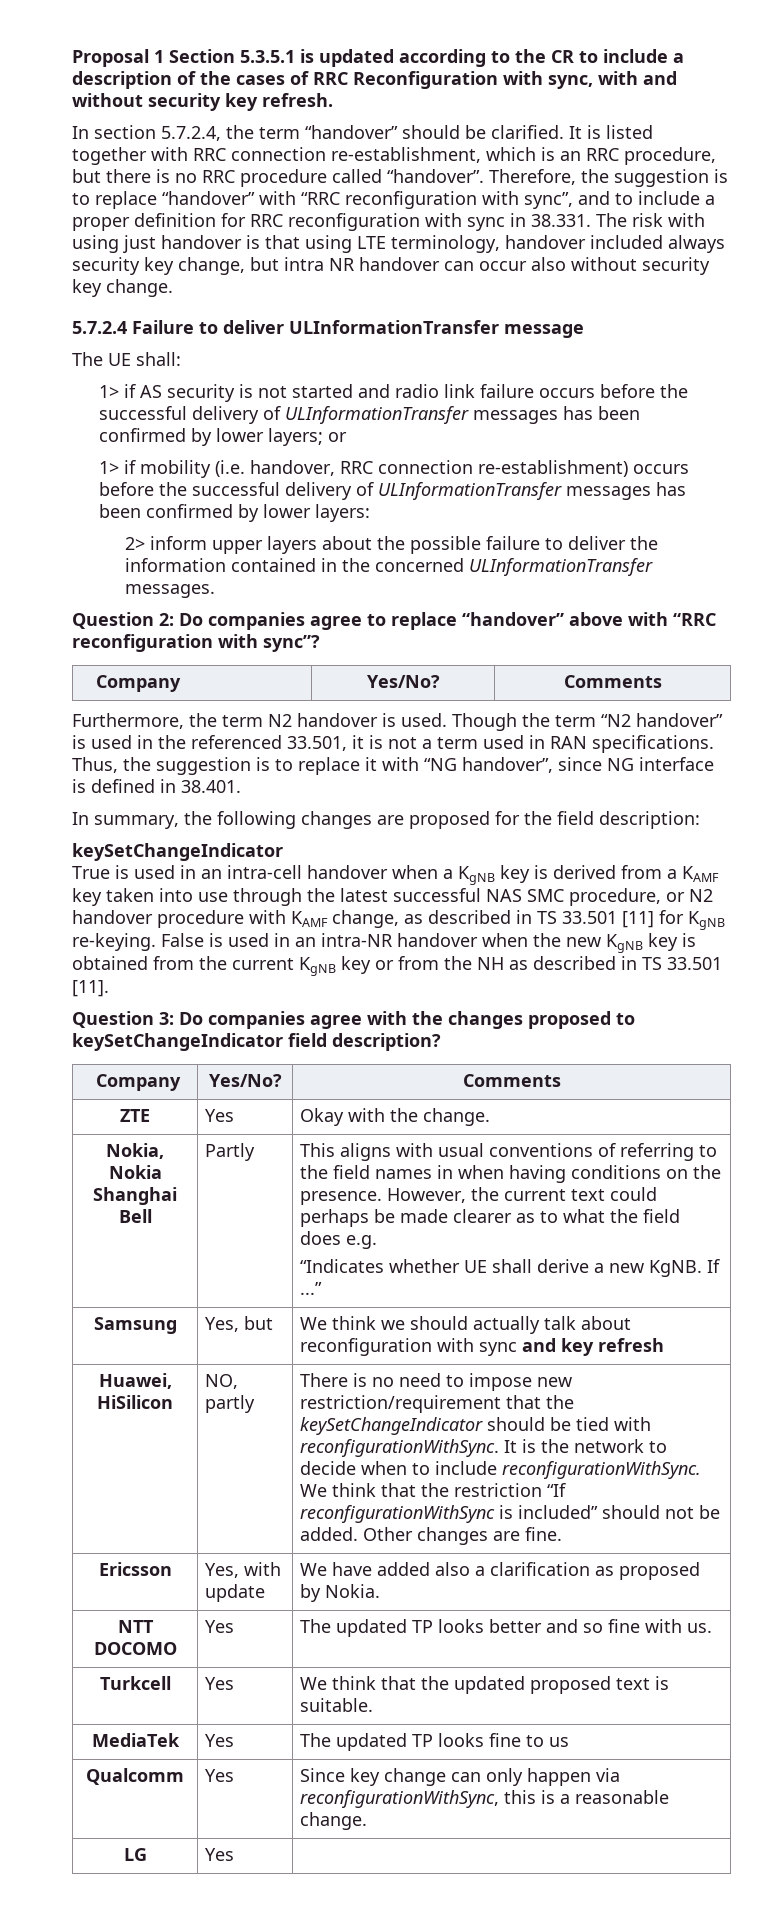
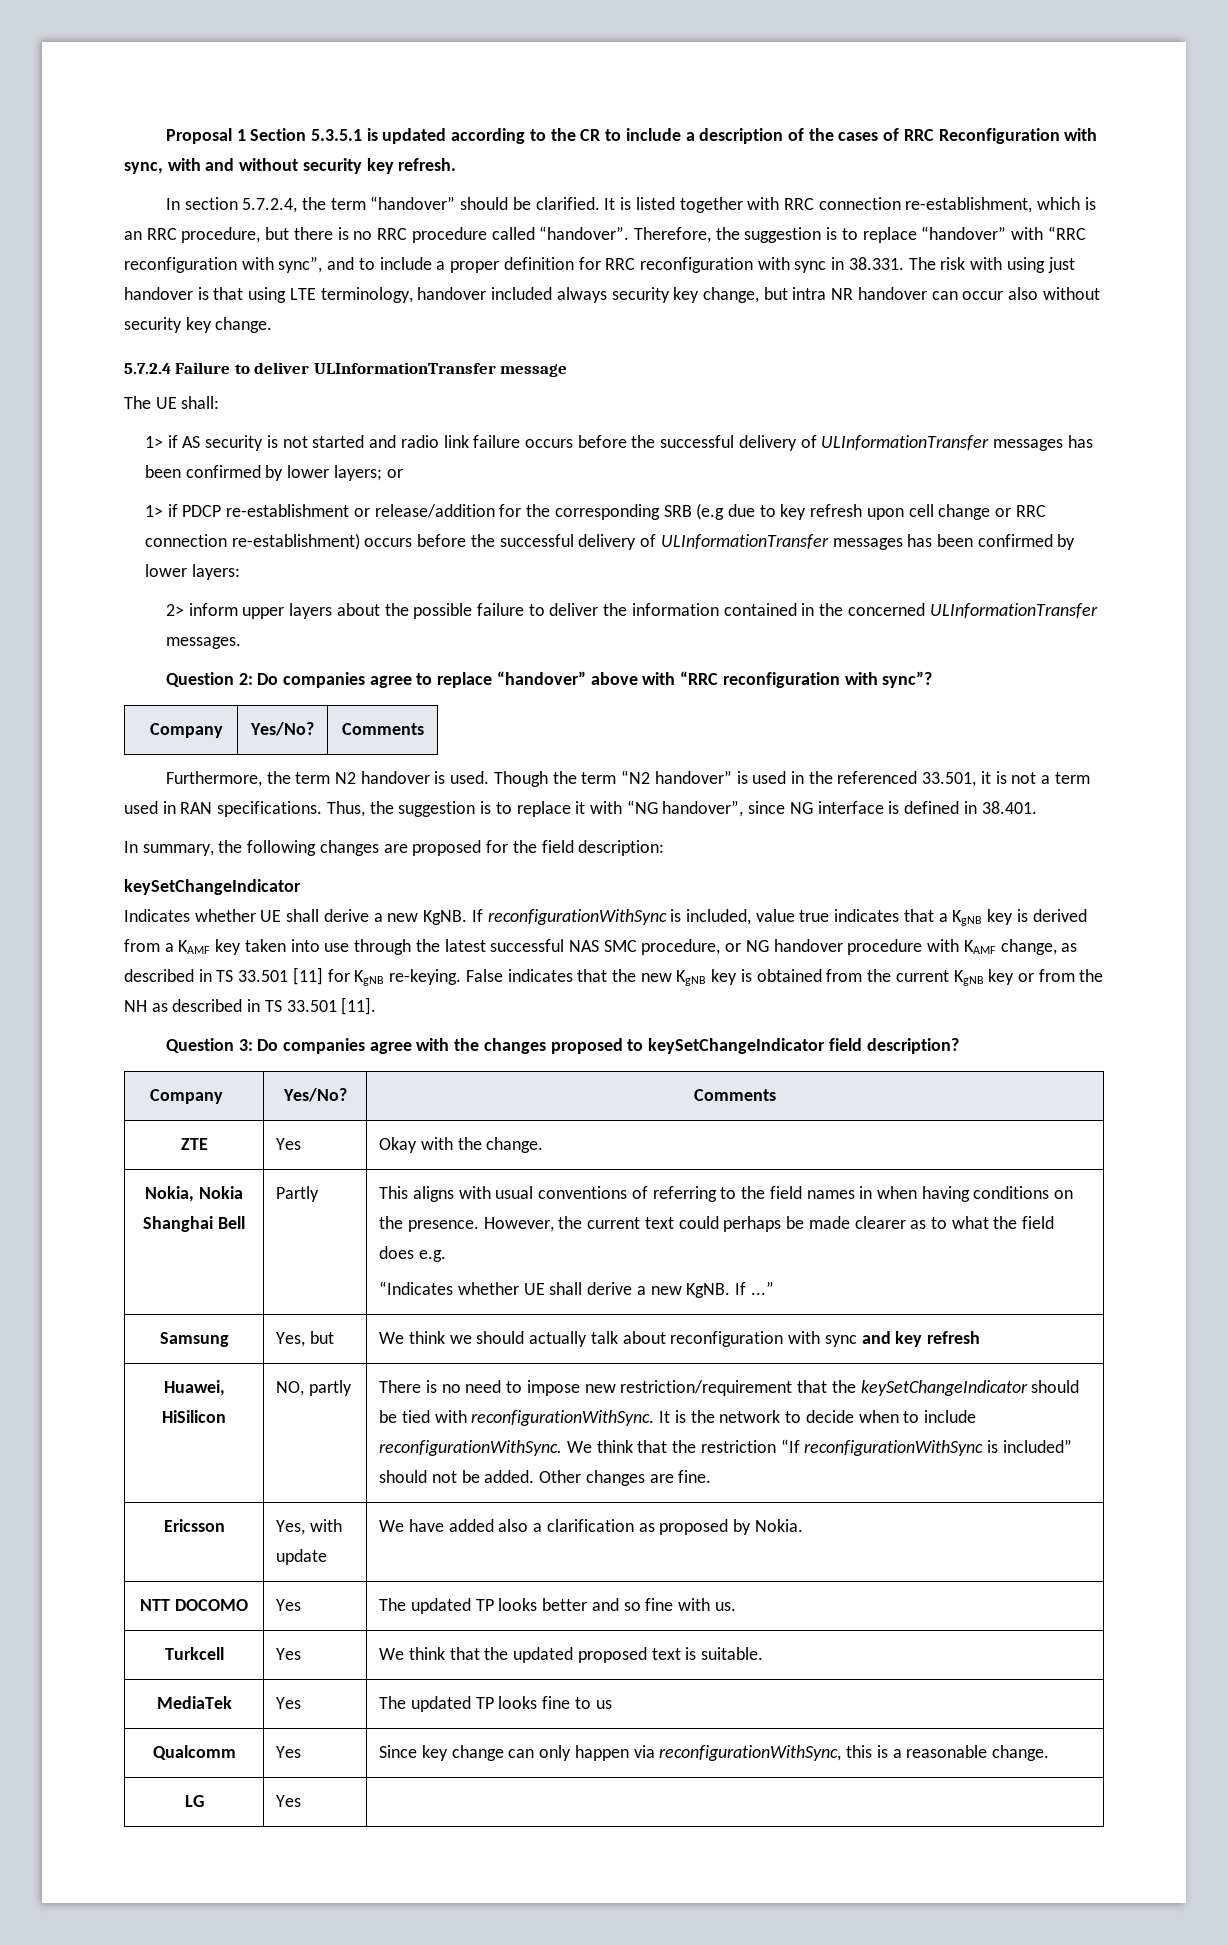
[139,460,335,478] mobility (i.e. handover, -> [182,503,1012,520] PDCP re-establishment or release/addition for the corresponding SRB (e.g due to key refresh upon cell change or
[72,865,438,879] True is used in an intra-cell handover when -> [124,909,934,925] Indicates whether UE shall derive a new KgNB. If reconfigurationWithSync is included, value true indicates that
[689,889,713,902] N2 -> [745,940,769,952] NG
[209,933,528,947] is used in an intra-NR handover when -> [507,969,608,982] indicates that

